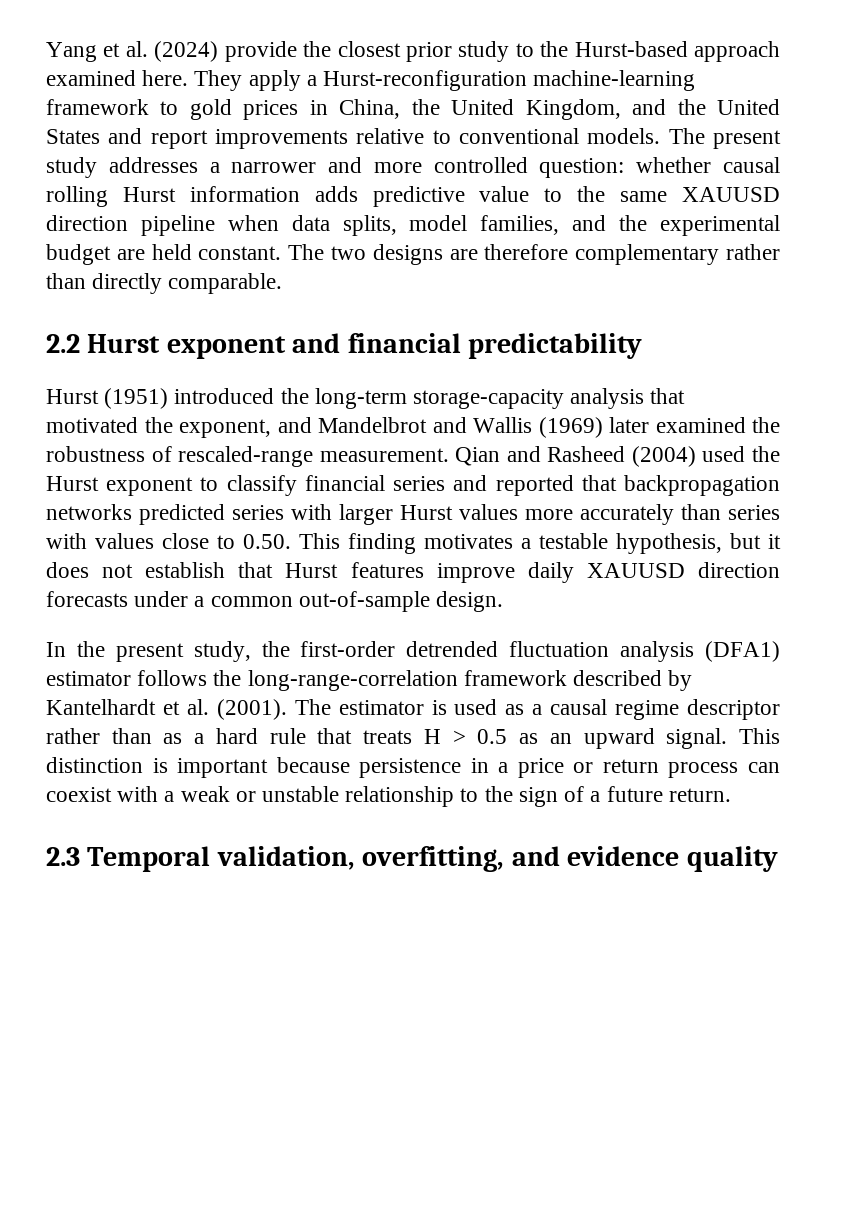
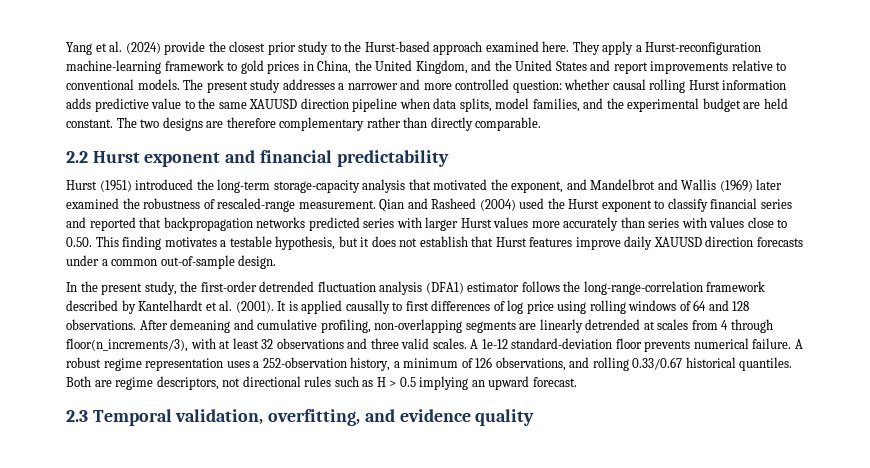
[294,699,780,720] [46,728,413,744] The estimator is used as a causal regime descriptor rather than as a hard rule that treats -> [277,300,750,314] [66,319,773,333] [66,338,803,352] [66,357,793,371] [66,376,374,390] It is applied causally to first differences of log price using rolling windows of 64 and 128 observations. After demeaning and cumulative profiling, non-overlapping segments are linearly detrended at scales from 4 through floor(n_increments/3), with at least 32 observations and three valid scales. A 1e-12 standard-deviation floor prevents numerical failure. A robust regime representation uses a 252-observation history, a minimum of 126 observations, and rolling 0.33/0.67 historical quantiles. Both are regime descriptors, not directional rules such as
[519,733,539,744] as -> [419,376,469,390] implying
[666,728,781,749] [46,757,780,778] [46,786,731,807] signal. This distinction is important because persistence in a price or return process can coexist with a weak or unstable relationship to the sign of a future return. -> [532,377,577,387] forecast.

